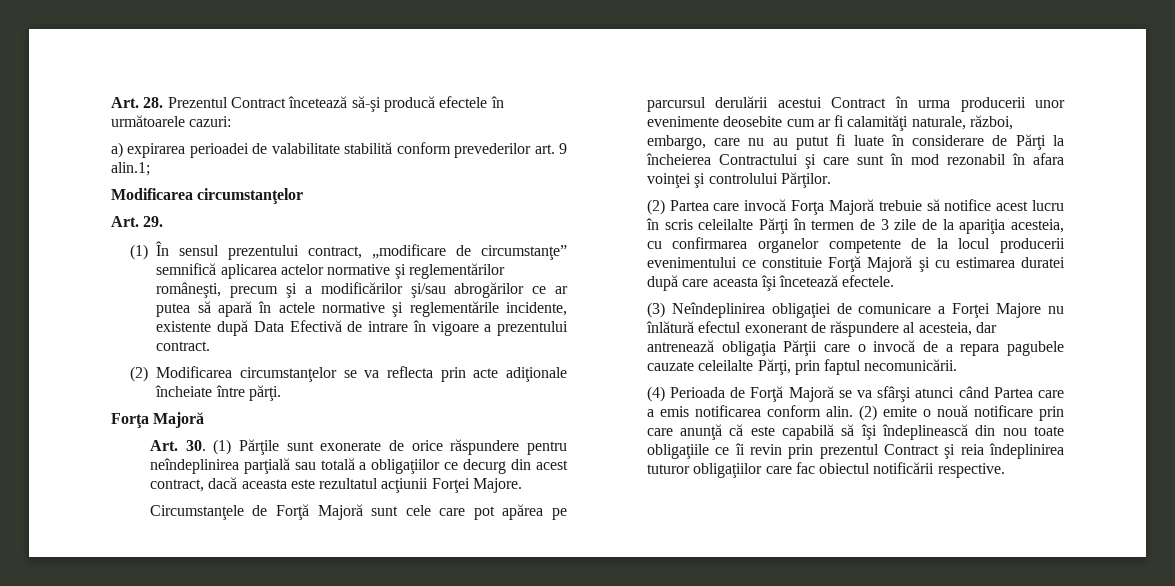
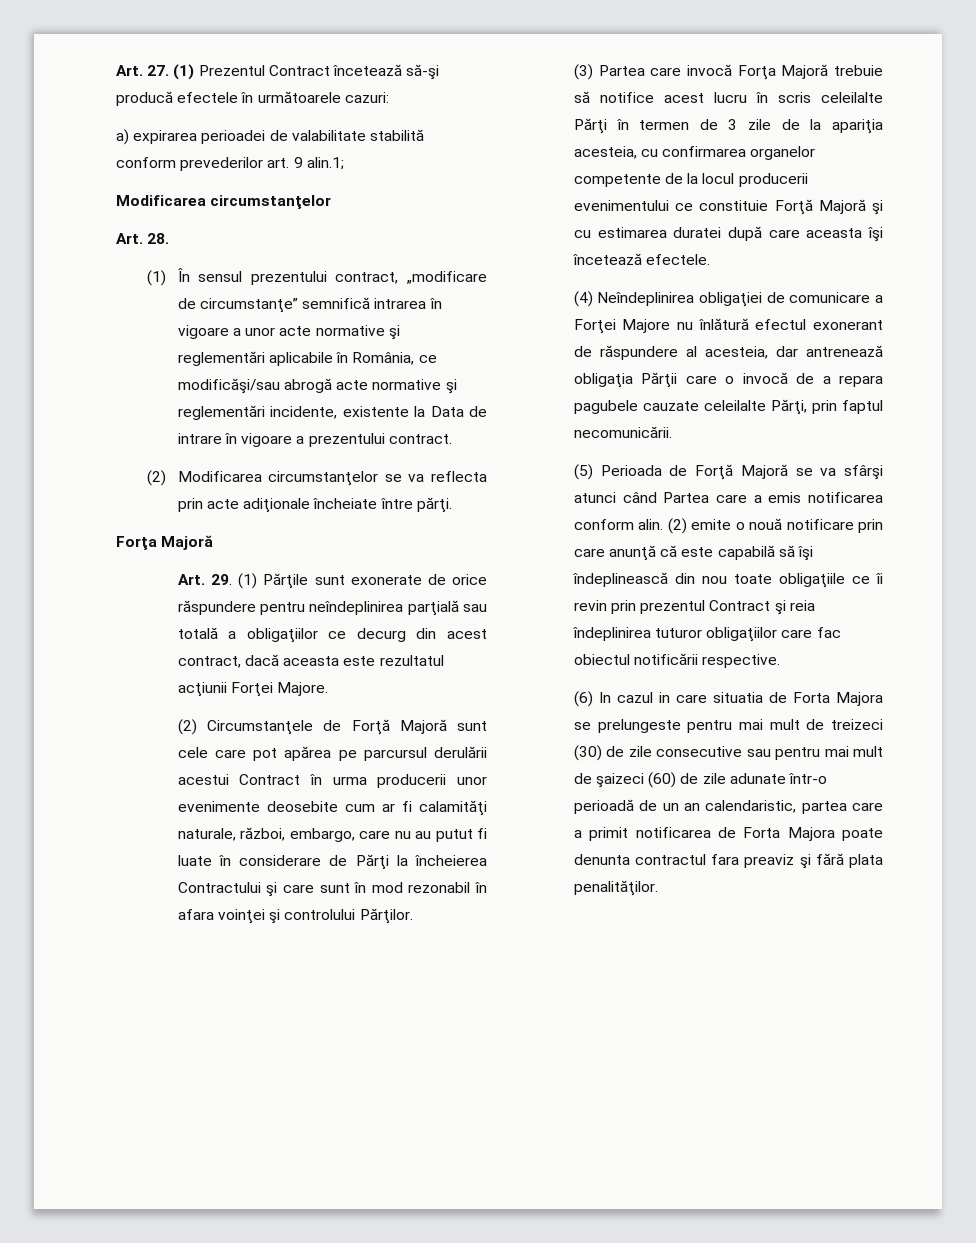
[111,97,164,108] Art. 28. -> [116,64,195,80] Art. 27. (1)
[143,216,164,227] 29. -> [147,233,170,244] 28.
[220,263,506,279] [156,282,568,298] [156,301,499,317] aplicarea actelor normative şi reglementărilor româneşti, precum şi a modificărilor şi/sau abrogărilor ce ar putea să apară în actele normative şi reglementările -> [374,298,442,309] [177,325,400,340] [177,351,437,366] [177,378,457,394] [177,405,265,420] intrarea în vigoare a unor acte normative şi reglementări aplicabile în România, ce modificăşi/sau abrogă acte normative şi reglementări
[217,320,342,336] după Data Efectivă -> [414,406,464,417] la Data
[185,440,206,451] 30. -> [211,574,233,585] 29.
(523, 485) none -> [177,719,197,735] (2)
[646,199,665,215] (2) -> [573,64,593,80] (3)
[646,302,665,318] (3) -> [573,291,593,307] (4)
[646,386,665,402] (4) -> [573,464,593,480] (5)
(1005, 470) none -> [573,691,883,707] [573,719,883,733] [573,745,883,761] [573,772,827,788] [573,799,883,814] [573,827,883,841] [573,853,883,869] [573,880,658,896] // (6) In cazul in care situatia de Forta Majora se prelungeste pentru mai mult de treizeci (30) de zile consecutive sau pentru mai mult de şaizeci (60) de zile adunate într-o perioadă de un an calendaristic, partea care a primit notificarea de Forta Majora poate denunta contractul fara preaviz şi fără plata penalităţilor.

